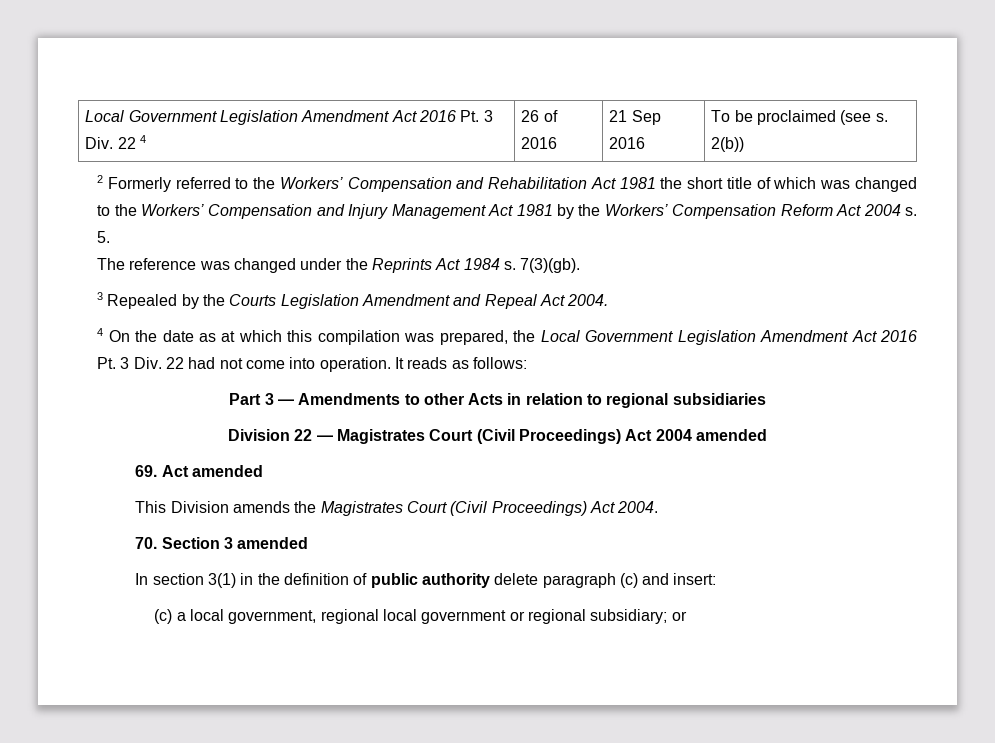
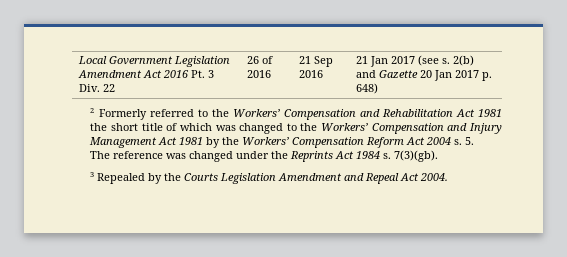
[139,135,146,143] 4 -> (115, 88) none
[711,110,888,125] [711,137,745,152] To be proclaimed (see s. 2(b)) -> [355,55,474,67] [355,70,492,81] [355,83,378,94] 21 Jan 2017 (see s. 2(b) and Gazette 20 Jan 2017 p. 648)
[97,328,917,345] [97,357,527,372] [229,393,766,408] [228,429,767,444] [135,465,263,477] [135,501,659,516] [135,537,309,549] [135,573,717,588] [154,609,687,624] // 4 On the date as at which this compilation was prepared, the Local Government Legislation Amendment Act 2016 Pt. 3 Div. 22 had not come into operation. It reads as follows: // Part 3 — Amendments to other Acts in relation to regional subsidiaries // Division 22 — Magistrates Court (Civil Proceedings) Act 2004 amended // 69. Act amended // This Division amends the Magistrates Court (Civil Proceedings) Act 2004. // 70. Section 3 amended // In section 3(1) in the definition of public authority delete paragraph (c) and insert: // (c) a local government, regional local government or regional subsidiary; or -> (449, 177) none

